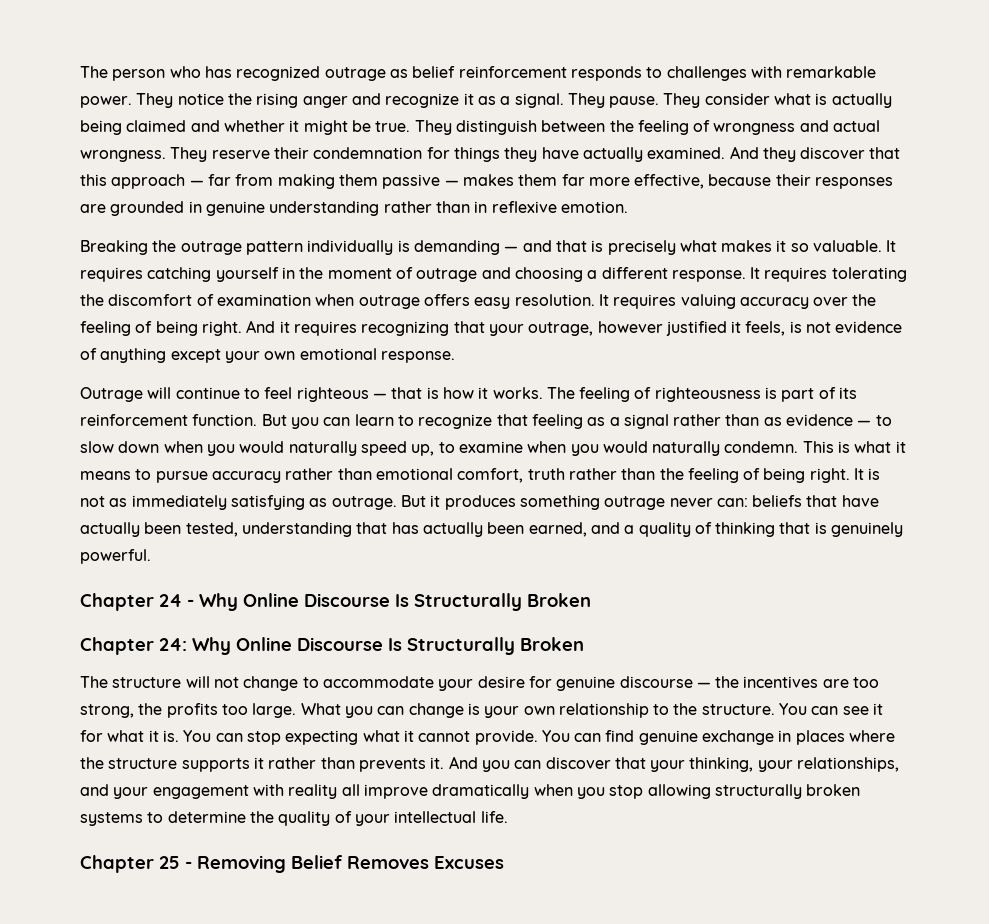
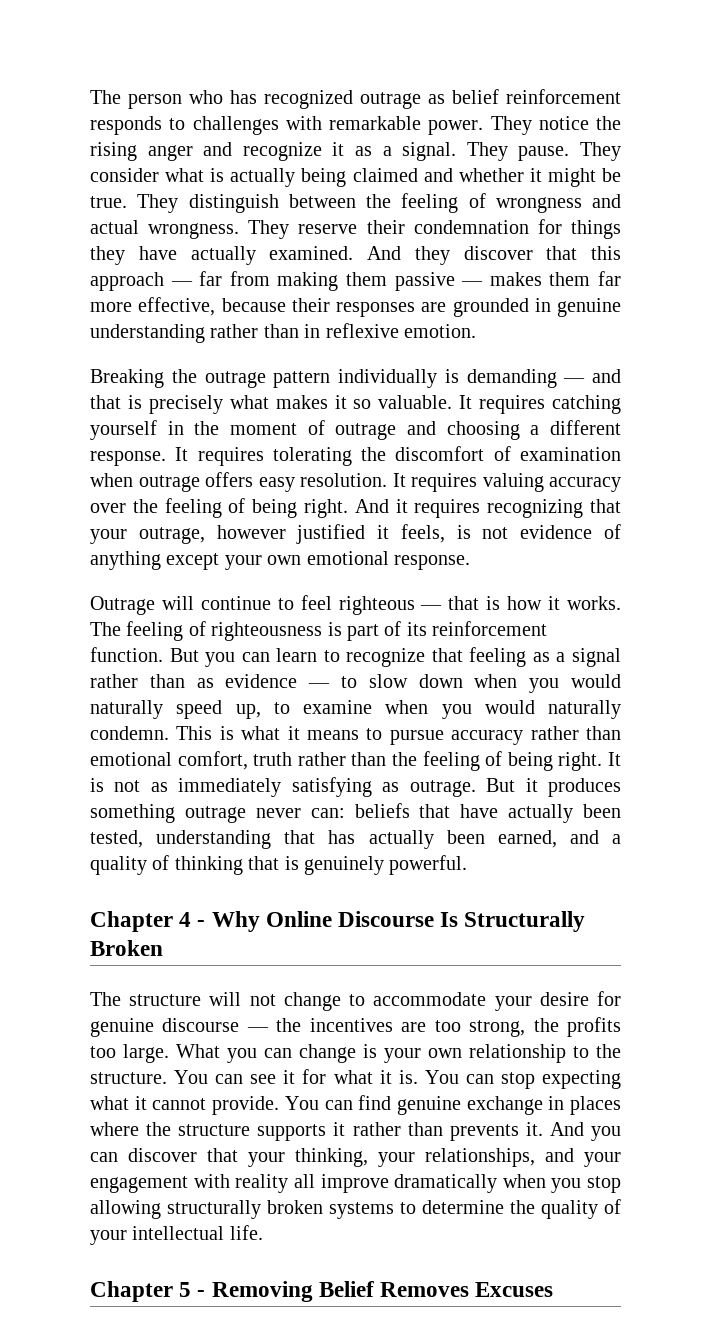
[159,594,182,607] 24 -> [179,912,192,927] 4
[80,637,584,655] // Chapter 24: Why Online Discourse Is Structurally Broken -> (163, 948) none
[159,856,180,869] 25 -> [179,1282,192,1297] 5

